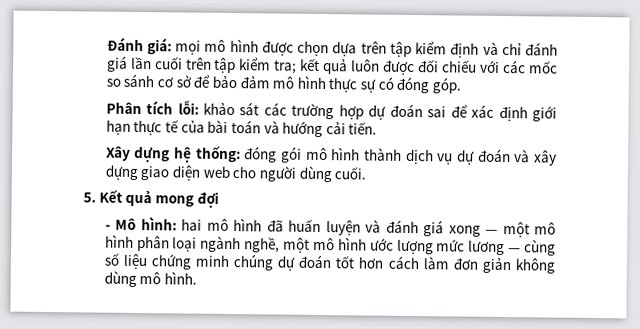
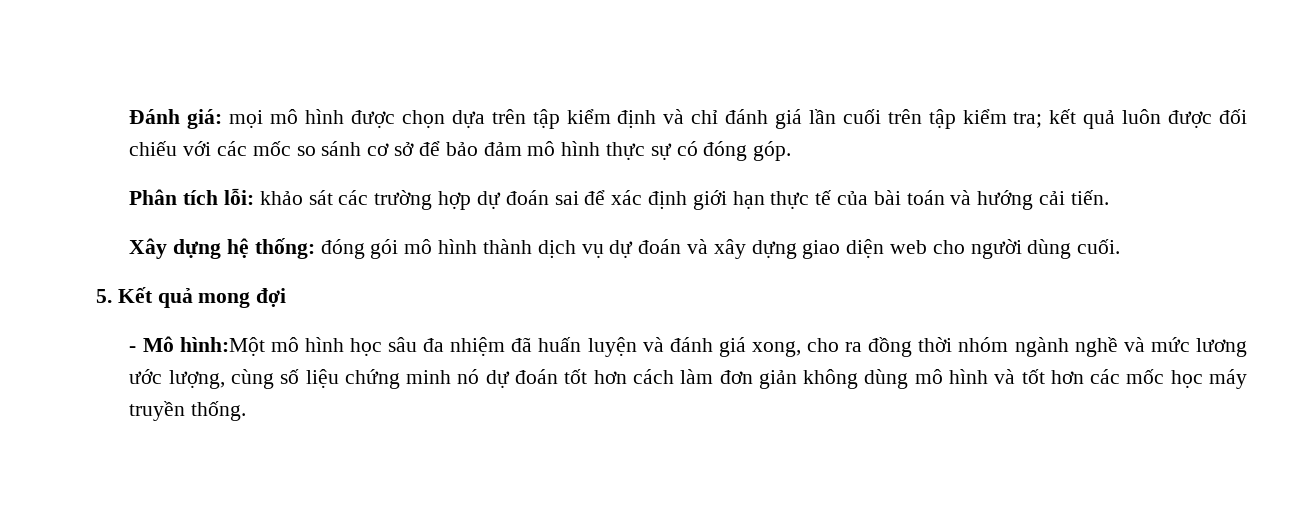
[140,217,263,232] hình: hai mô hình -> [179,337,506,356] hình:Một mô hình học sâu đa nhiệm
[448,222,556,238] [104,234,522,256] xong — một mô hình phân loại ngành nghề, một mô hình ước lượng mức lương — -> [751,337,1247,357] [129,369,225,389] xong, cho ra đồng thời nhóm ngành nghề và mức lương ước lượng,
[233,254,275,271] chúng -> [457,369,480,384] nó
[163,271,197,285] hình. -> [948,369,1247,389] [129,401,247,421] hình và tốt hơn các mốc học máy truyền thống.

